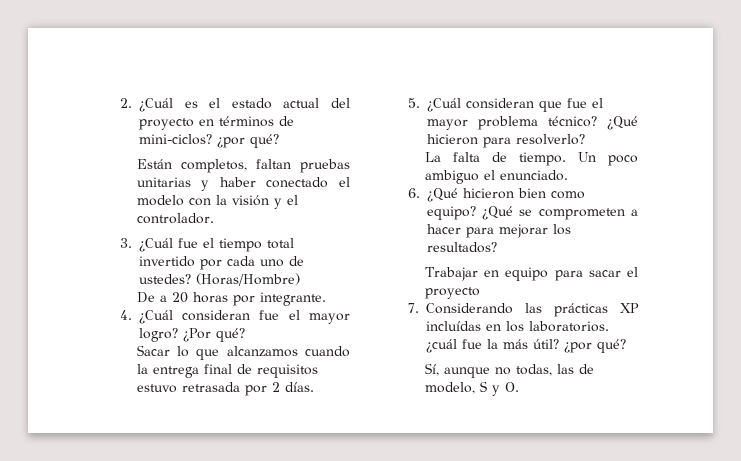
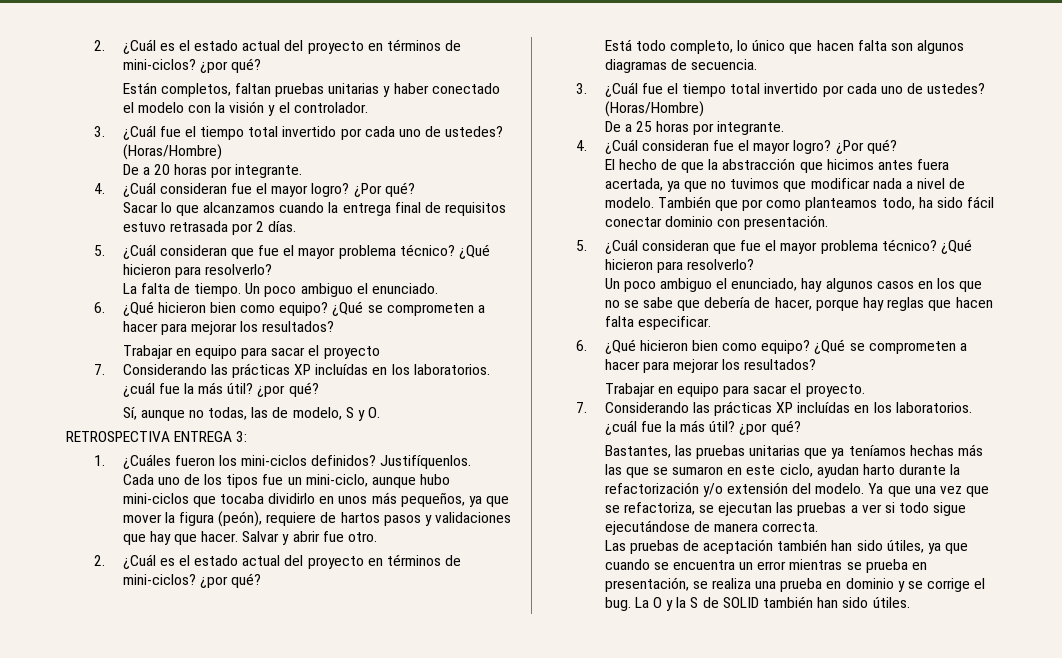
(519, 387) none -> [66,431,248,442] [94,454,472,469] [122,474,451,488] [122,492,510,507] [122,511,512,527] [122,531,378,545] [94,554,462,569] [122,573,261,588] [604,39,965,54] [604,59,757,73] [576,82,986,97] [604,101,704,117] [604,121,785,135] [576,139,897,154] [604,158,950,173] [604,178,966,192] [604,196,995,211] [604,215,829,230] [576,239,973,254] [604,259,754,273] [604,278,983,292] [604,297,993,311] [604,316,711,330] [576,339,968,354] [604,359,817,373] [604,383,865,397] [576,401,972,416] [604,420,801,435] [604,444,984,459] [604,464,961,478] [604,482,990,497] [604,502,967,516] [604,520,819,535] [604,539,969,554] [604,559,928,573] [604,577,986,592] [604,596,910,611] // RETROSPECTIVA ENTREGA 3: // 1. ¿Cuáles fueron los mini-ciclos definidos? Justifíquenlos. // Cada uno de los tipos fue un mini-ciclo, aunque hubo mini-ciclos que tocaba dividirlo en unos más pequeños, ya que mover la figura (peón), requiere de hartos pasos y validaciones que hay que hacer. Salvar y abrir fue otro. // 2. ¿Cuál es el estado actual del proyecto en términos de mini-ciclos? ¿por qué? // Está todo completo, lo único que hacen falta son algunos diagramas de secuencia. // 3. ¿Cuál fue el tiempo total invertido por cada uno de ustedes? (Horas/Hombre) // De a 25 horas por integrante. // 4. ¿Cuál consideran fue el mayor logro? ¿Por qué? // El hecho de que la abstracción que hicimos antes fuera acertada, ya que no tuvimos que modificar nada a nivel de modelo. También que por como planteamos todo, ha sido fácil conectar dominio con presentación. // 5. ¿Cuál consideran que fue el mayor problema técnico? ¿Qué hicieron para resolverlo? // Un poco ambiguo el enunciado, hay algunos casos en los que no se sabe que debería de hacer, porque hay reglas que hacen falta especificar. // 6. ¿Qué hicieron bien como equipo? ¿Qué se comprometen a hacer para mejorar los resultados? // Trabajar en equipo para sacar el proyecto. // 7. Considerando las prácticas XP incluídas en los laboratorios. ¿cuál fue la más útil? ¿por qué? // Bastantes, las pruebas unitarias que ya teníamos hechas más las que se sumaron en este ciclo, ayudan harto durante la refactorización y/o extensión del modelo. Ya que una vez que se refactoriza, se ejecutan las pruebas a ver si todo sigue ejecutándose de manera correcta. // Las pruebas de aceptación también han sido útiles, ya que cuando se encuentra un error mientras se prueba en presentación, se realiza una prueba en dominio y se corrige el bug. La O y la S de SOLID también han sido útiles.

